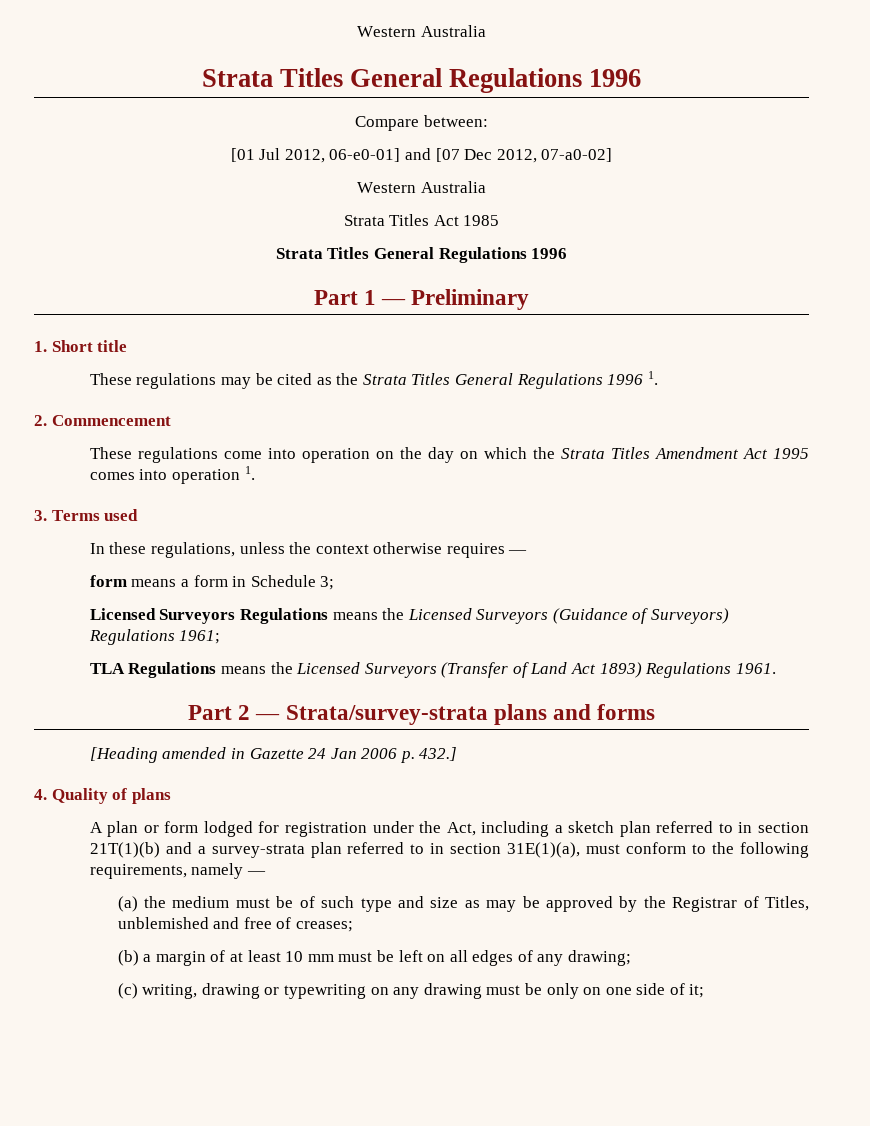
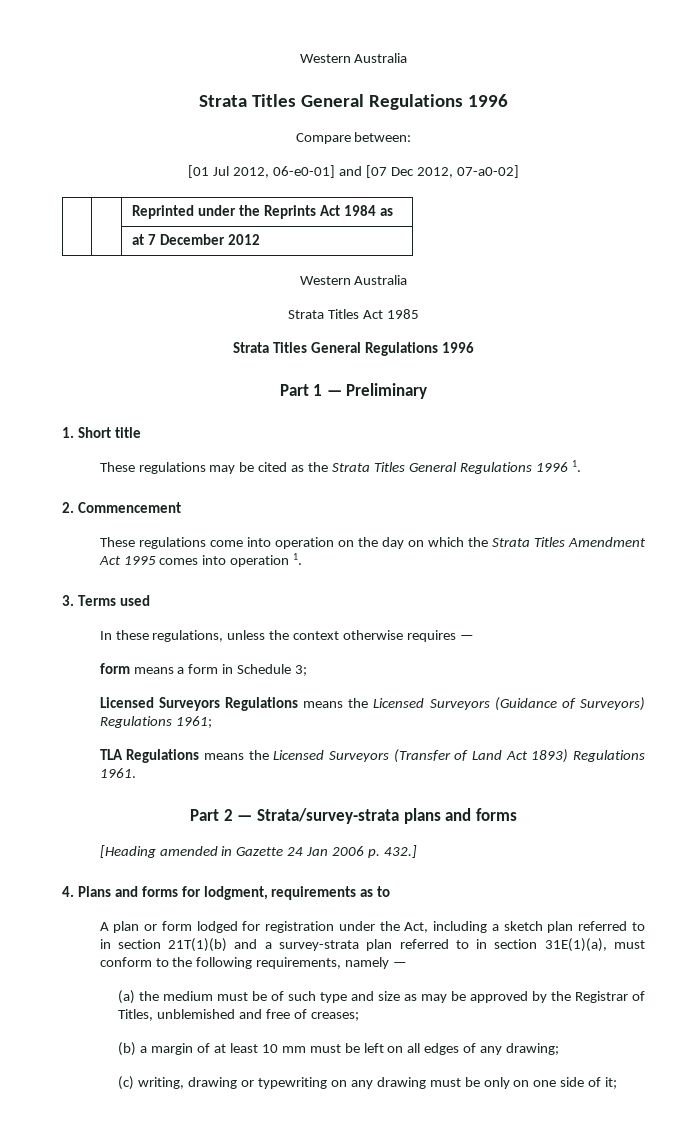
(613, 155) none -> [132,205,393,219] [132,234,261,245] // | | Reprinted under the Reprints Act 1984 as // | | at 7 December 2012
[51,788,171,804] Quality of plans -> [77,886,391,900] Plans and forms for lodgment, requirements as to

